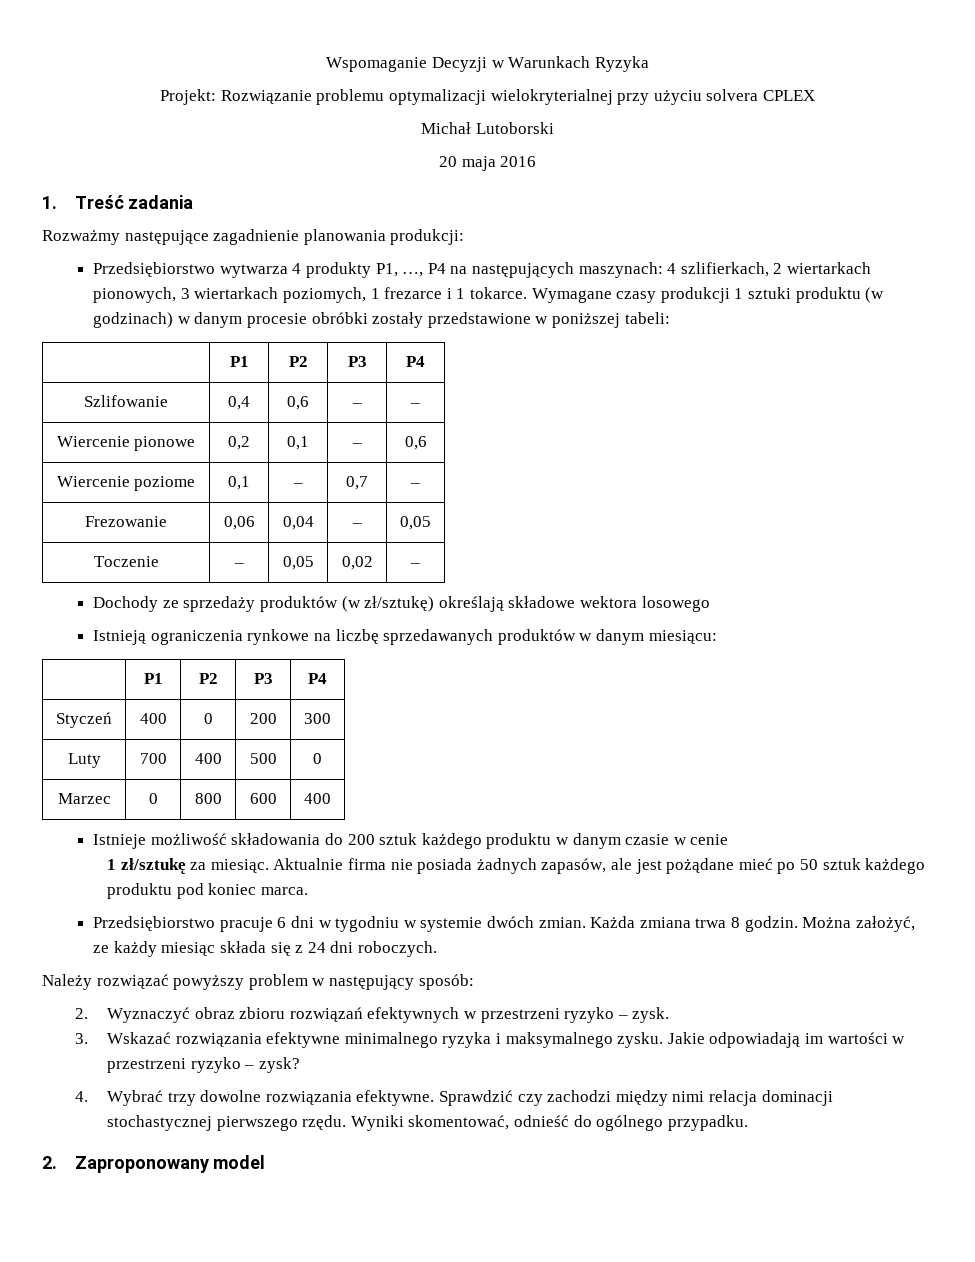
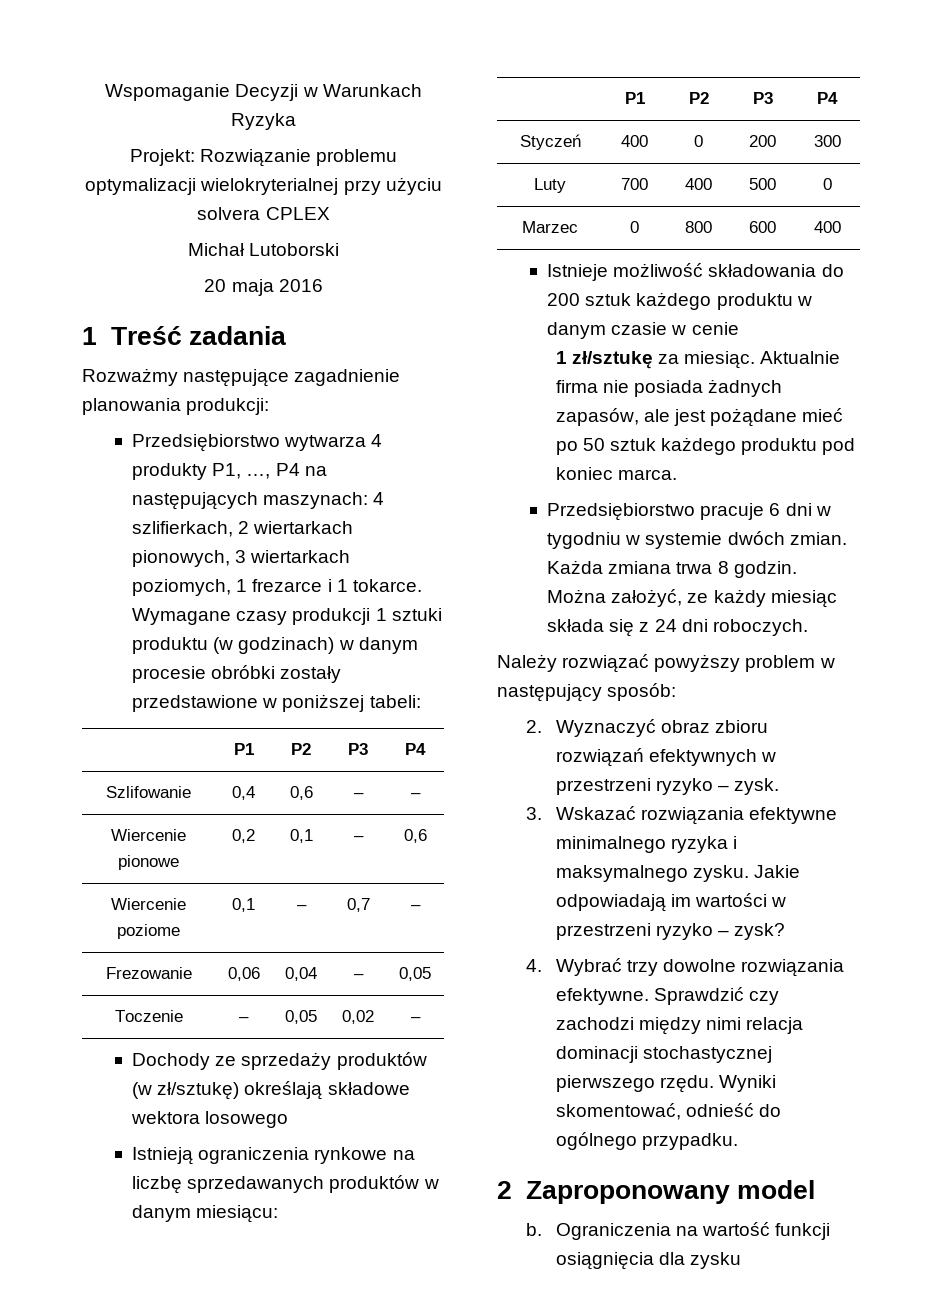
[42,196,57,209] 1. -> [82,327,97,345] 1
[42,1156,57,1169] 2. -> [497,1181,512,1199] 2
(266, 1162) none -> [526,1222,830,1240] [555,1252,741,1270] // b. Ograniczenia na wartość funkcji osiągnięcia dla zysku

